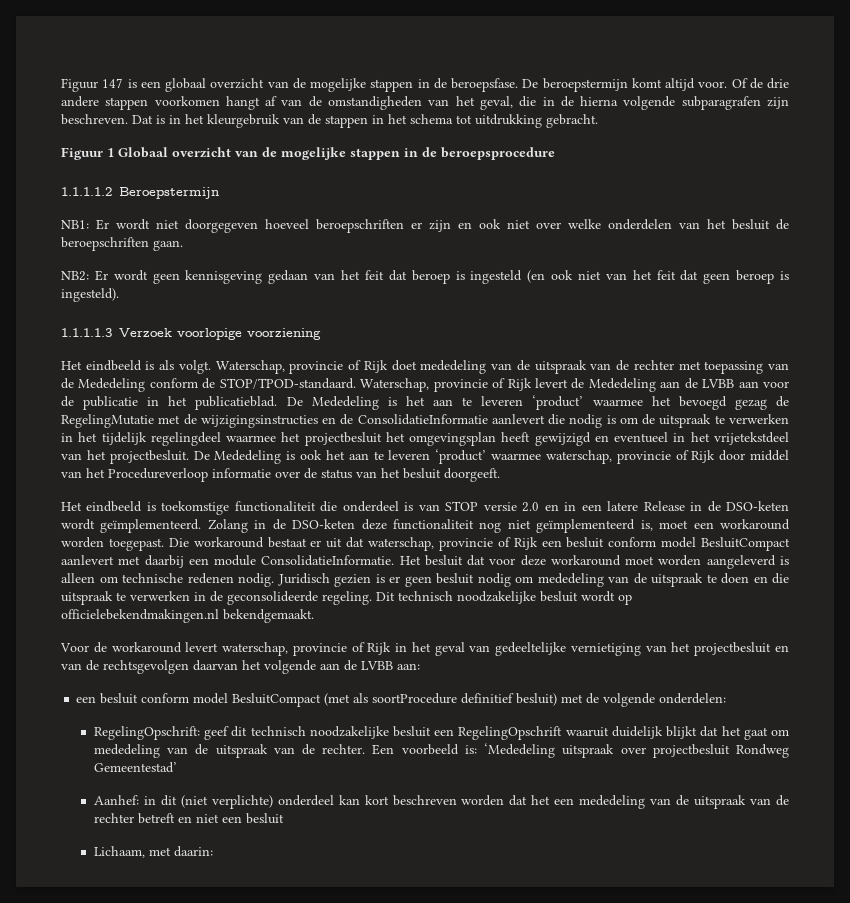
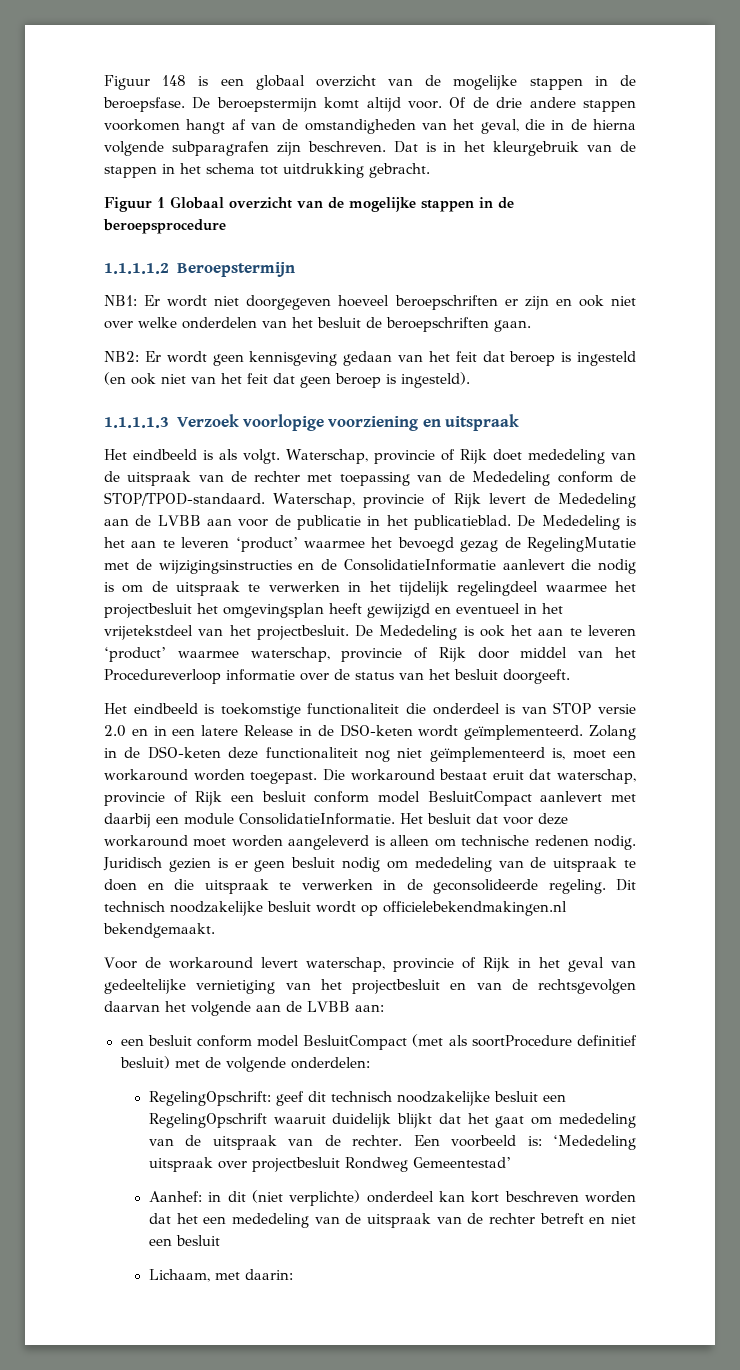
[61,78,124,92] Figuur 147 -> [104,75,187,90] Figuur 148
(321, 334) none -> [422,414,520,431] en uitspraak
[310,538,343,548] er uit -> [492,770,524,780] eruit

